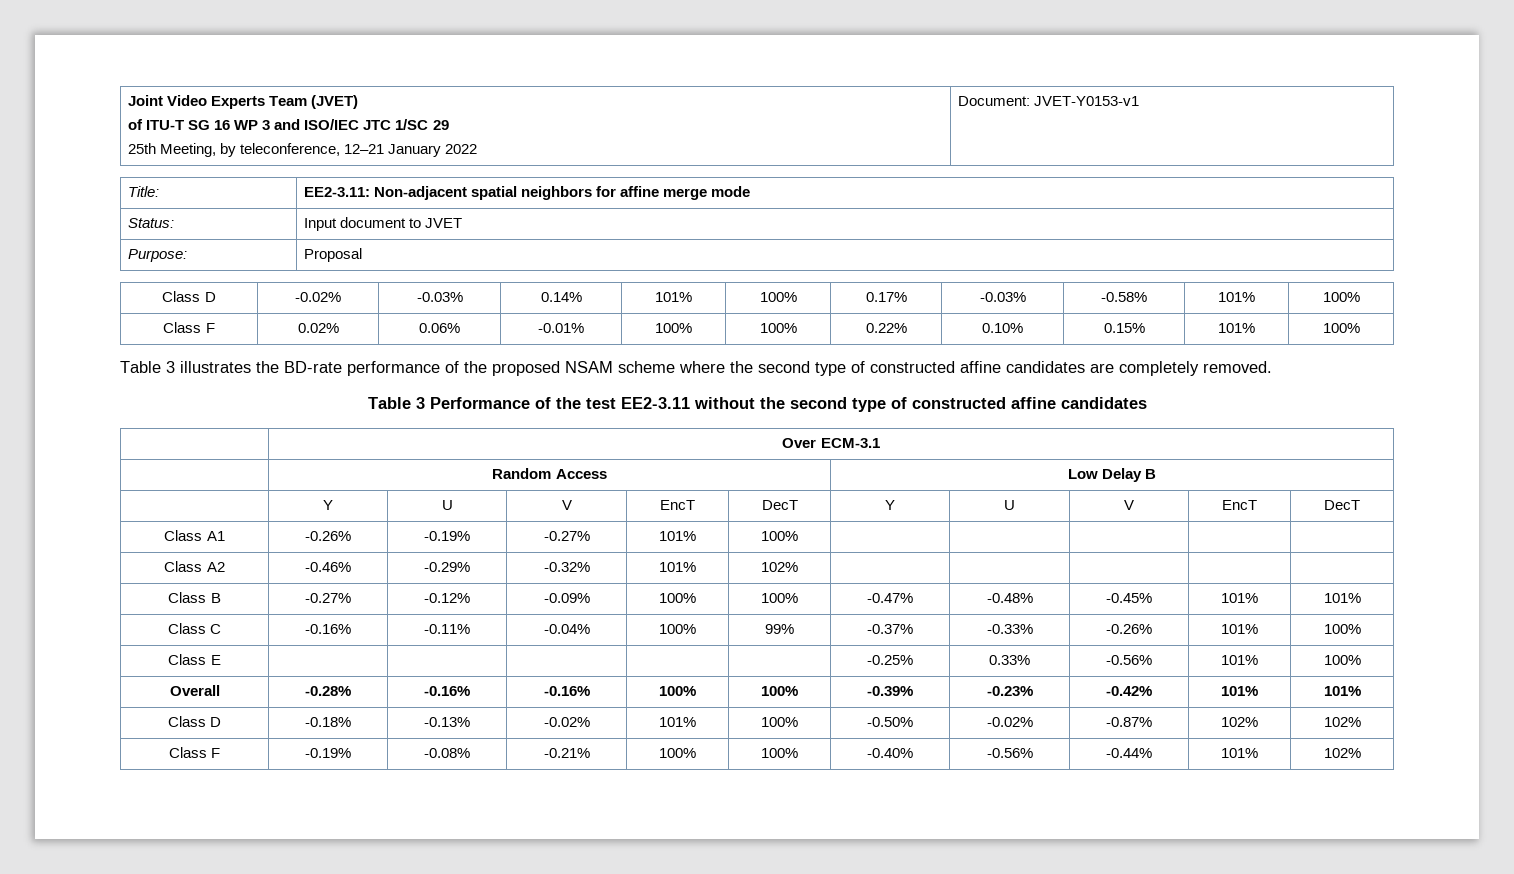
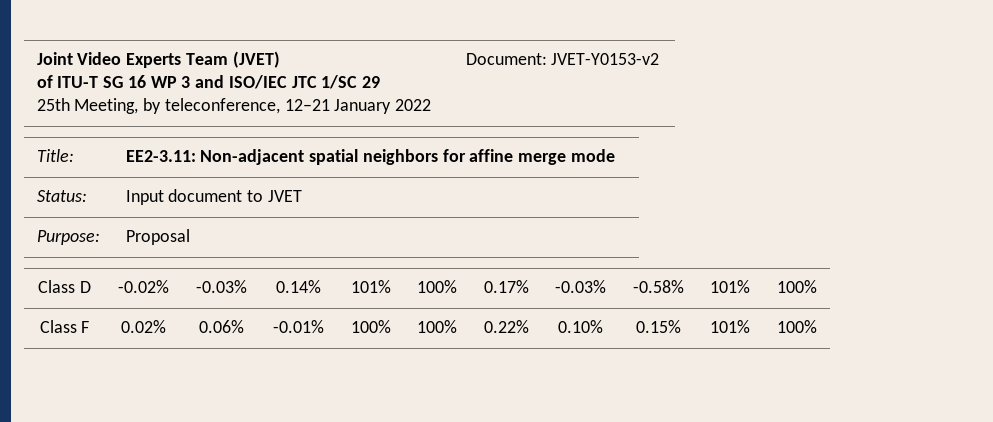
[1034,96,1140,106] JVET-Y0153-v1 -> [551,53,660,65] JVET-Y0153-v2
[120,361,1272,376] [367,397,1147,412] [782,438,880,448] [492,468,607,479] [1067,468,1157,482] [323,500,333,510] [441,500,453,510] [561,500,572,510] [660,500,695,510] [761,500,798,510] [885,500,895,510] [1004,500,1015,510] [1124,500,1134,510] [1222,500,1257,510] [1324,500,1360,510] [164,530,225,541] [305,531,351,541] [424,531,470,541] [543,531,590,541] [659,531,696,541] [761,531,798,541] [164,561,225,572] [305,562,351,572] [424,562,470,572] [543,562,590,572] [659,562,696,572] [761,562,798,572] [168,592,221,603] [305,593,351,603] [424,593,470,603] [543,593,590,603] [659,593,696,603] [761,593,798,603] [867,593,913,603] [986,593,1033,603] [1106,593,1152,603] [1221,593,1258,603] [1323,593,1361,603] [167,623,222,634] [305,624,351,634] [424,624,470,634] [543,624,590,634] [659,624,696,634] [765,624,794,634] [867,624,913,634] [986,624,1033,634] [1106,624,1152,634] [1221,624,1258,634] [1323,624,1361,634] [168,654,221,665] [867,655,913,665] [989,655,1030,665] [1106,655,1152,665] [1221,655,1258,665] [1323,655,1361,665] [169,685,220,696] [305,686,351,696] [424,686,470,696] [543,686,590,696] [659,686,696,696] [761,686,798,696] [867,686,913,696] [986,686,1033,696] [1106,686,1152,696] [1221,686,1258,696] [1323,686,1361,696] [167,716,222,727] [305,717,351,727] [424,717,470,727] [543,717,590,727] [659,717,696,727] [761,717,798,727] [867,717,913,727] [986,717,1033,727] [1106,717,1152,727] [1221,717,1258,727] [1323,717,1361,727] [168,747,221,758] [305,748,351,758] [424,748,470,758] [543,748,590,758] [659,748,696,758] [761,748,798,758] [867,748,913,758] [986,748,1033,758] [1106,748,1152,758] [1221,748,1258,758] [1323,748,1361,758] // Table 3 illustrates the BD-rate performance of the proposed NSAM scheme where the second type of constructed affine candidates are completely removed. // Table 3 Performance of the test EE2-3.11 without the second type of constructed affine candidates // | Over ECM-3.1 // | Random Access | Low Delay B // | Y | U | V | EncT | DecT | Y | U | V | EncT | DecT // Class A1 | -0.26% | -0.19% | -0.27% | 101% | 100% | | | | | // Class A2 | -0.46% | -0.29% | -0.32% | 101% | 102% | | | | | // Class B | -0.27% | -0.12% | -0.09% | 100% | 100% | -0.47% | -0.48% | -0.45% | 101% | 101% // Class C | -0.16% | -0.11% | -0.04% | 100% | 99% | -0.37% | -0.33% | -0.26% | 101% | 100% // Class E | | | | | | -0.25% | 0.33% | -0.56% | 101% | 100% // Overall | -0.28% | -0.16% | -0.16% | 100% | 100% | -0.39% | -0.23% | -0.42% | 101% | 101% // Class D | -0.18% | -0.13% | -0.02% | 101% | 100% | -0.50% | -0.02% | -0.87% | 102% | 102% // Class F | -0.19% | -0.08% | -0.21% | 100% | 100% | -0.40% | -0.56% | -0.44% | 101% | 102% -> (817, 326) none

